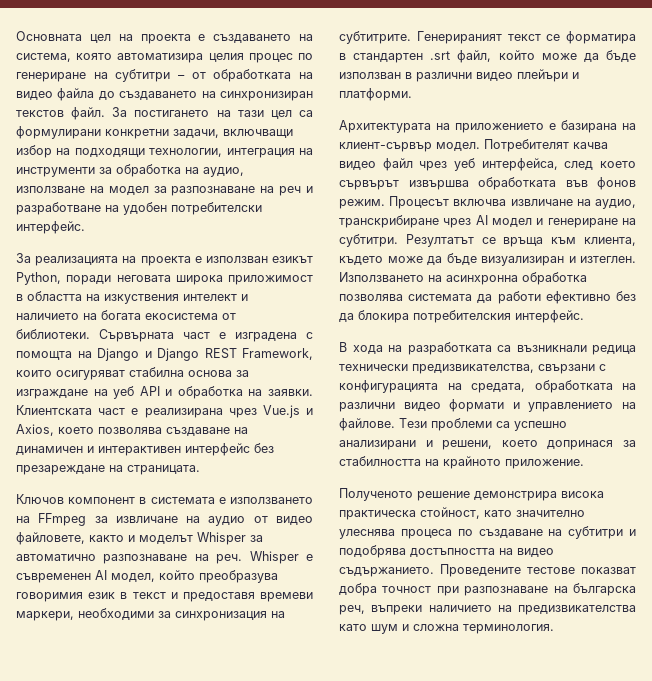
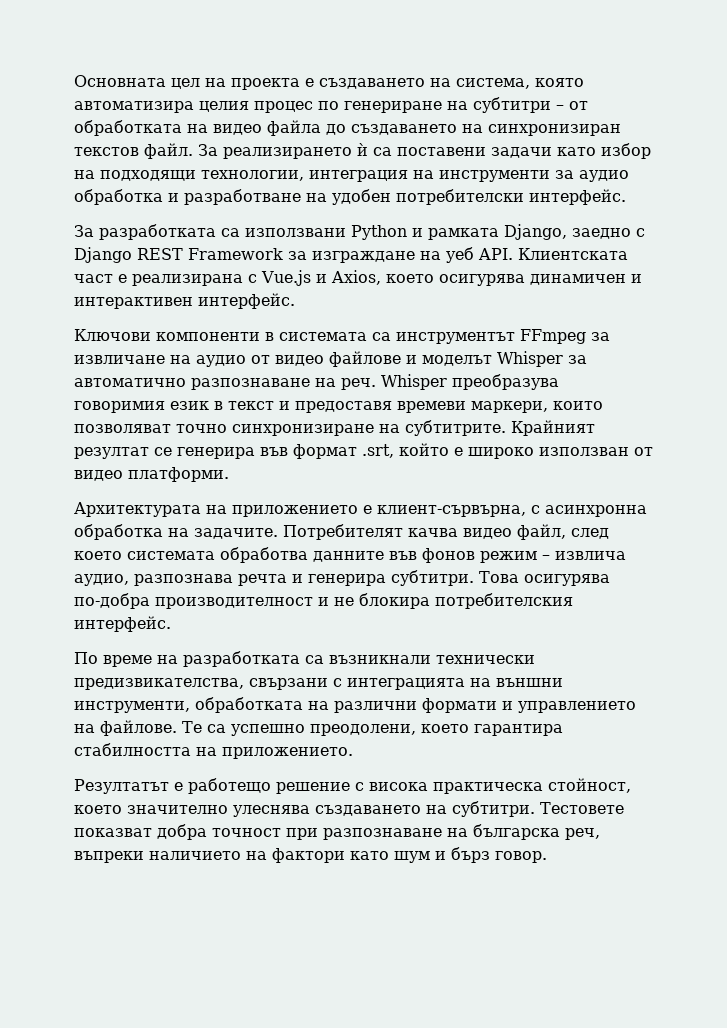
[134,110,313,119] [16,126,293,139] постигането на тази цел са формулирани конкретни задачи, включващи -> [223,143,596,159] реализирането ѝ са поставени задачи като
[116,164,244,177] [16,186,302,196] обработка на аудио, използване на модел за разпознаване на реч -> [579,170,629,182] [74,189,163,205] аудио обработка
[35,256,313,266] [16,272,313,285] [16,291,248,304] [16,310,236,320] [16,329,313,342] [16,348,313,361] [16,367,249,380] [16,386,314,399] реализацията на проекта е използван езикът Python, поради неговата широка приложимост в областта на изкуствения интелект и наличието на богата екосистема от библиотеки. Сървърната част е изградена с помощта на Django и Django REST Framework, които осигуряват стабилна основа за изграждане на уеб API и обработка на заявки. -> [99,224,645,240] [74,247,513,263] разработката са използвани Python и рамката Django, заедно с Django REST Framework за изграждане на уеб API.
[228,408,257,418] чрез -> [248,274,257,283] с
[98,427,248,436] [16,443,274,456] [16,465,200,475] [16,494,313,504] [16,516,30,523] позволява създаване на динамичен и интерактивен интерфейс без презареждане на страницата. // Ключов компонент в системата е използването на -> [438,274,642,286] [74,293,295,309] [74,329,515,344] осигурява динамичен и интерактивен интерфейс. // Ключови компоненти в системата са инструментът
[16,532,124,545] файловете, както -> [329,351,401,367] файлове
[306,554,313,561] [16,570,195,583] е съвременен AI модел, който -> (447, 382) none
[78,608,285,621] [339,31,636,44] [339,50,636,63] [339,69,579,82] необходими за синхронизация на субтитрите. Генерираният текст се форматира в стандартен .srt файл, който може да бъде използван в различни видео плейъри и -> [553,401,603,410] [74,420,595,436] [74,443,653,459] [74,470,123,481] които позволяват точно синхронизиране на субтитрите. Крайният резултат се генерира във формат .srt, който е широко използван от видео
[561,120,636,133] [339,139,608,152] [339,158,636,171] [339,177,636,190] [339,196,636,209] [339,215,636,228] [339,234,636,247] [339,253,636,266] [339,272,587,285] [339,291,636,304] [339,313,354,322] базирана на клиент-сървър модел. Потребителят качва видео файл чрез уеб интерфейса, след което сървърът извършва обработката във фонов режим. Процесът включва извличане на аудио, транскрибиране чрез AI модел и генериране на субтитри. Резултатът се връща към клиента, където може да бъде визуализиран и изтеглен. Използването на асинхронна обработка позволява системата да работи ефективно без да -> [377,505,647,517] [74,524,609,540] [74,547,626,563] [74,570,610,586] [74,593,354,609] клиент-сървърна, с асинхронна обработка на задачите. Потребителят качва видео файл, след което системата обработва данните във фонов режим – извлича аудио, разпознава речта и генерира субтитри. Това осигурява по-добра производителност и не
[339,342,383,354] В хода -> [74,652,152,667] По време
[592,345,636,355] редица -> (431, 659) none
[339,380,525,393] конфигурацията на средата, -> [347,678,563,690] [74,701,190,713] интеграцията на външни инструменти,
[403,402,441,411] видео -> (417, 707) none
[399,418,567,431] [339,440,636,450] [339,456,584,469] [339,488,557,501] Тези проблеми са успешно анализирани и решени, което допринася за стабилността на крайното приложение. // Полученото решение демонстрира -> [182,721,563,736] [74,743,353,759] [74,778,364,794] Те са успешно преодолени, което гарантира стабилността на приложението. // Резултатът е работещо решение с
[484,510,512,517] като -> [74,805,122,814] което
[400,526,636,539] [339,545,554,558] [339,564,575,577] процеса по създаване на субтитри и подобрява достъпността на видео съдържанието. Проведените тестове -> [315,801,624,817] създаването на субтитри. Тестовете
[518,605,636,615] предизвикателства -> [272,848,345,863] фактори
[413,624,554,634] сложна терминология. -> [451,847,547,863] бърз говор.

